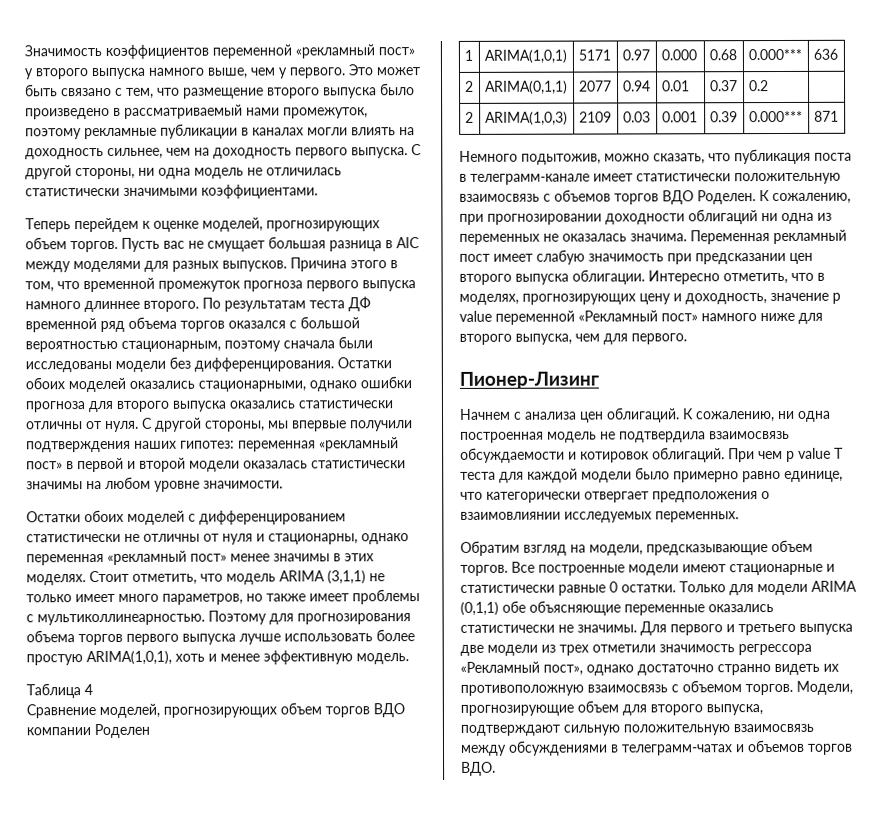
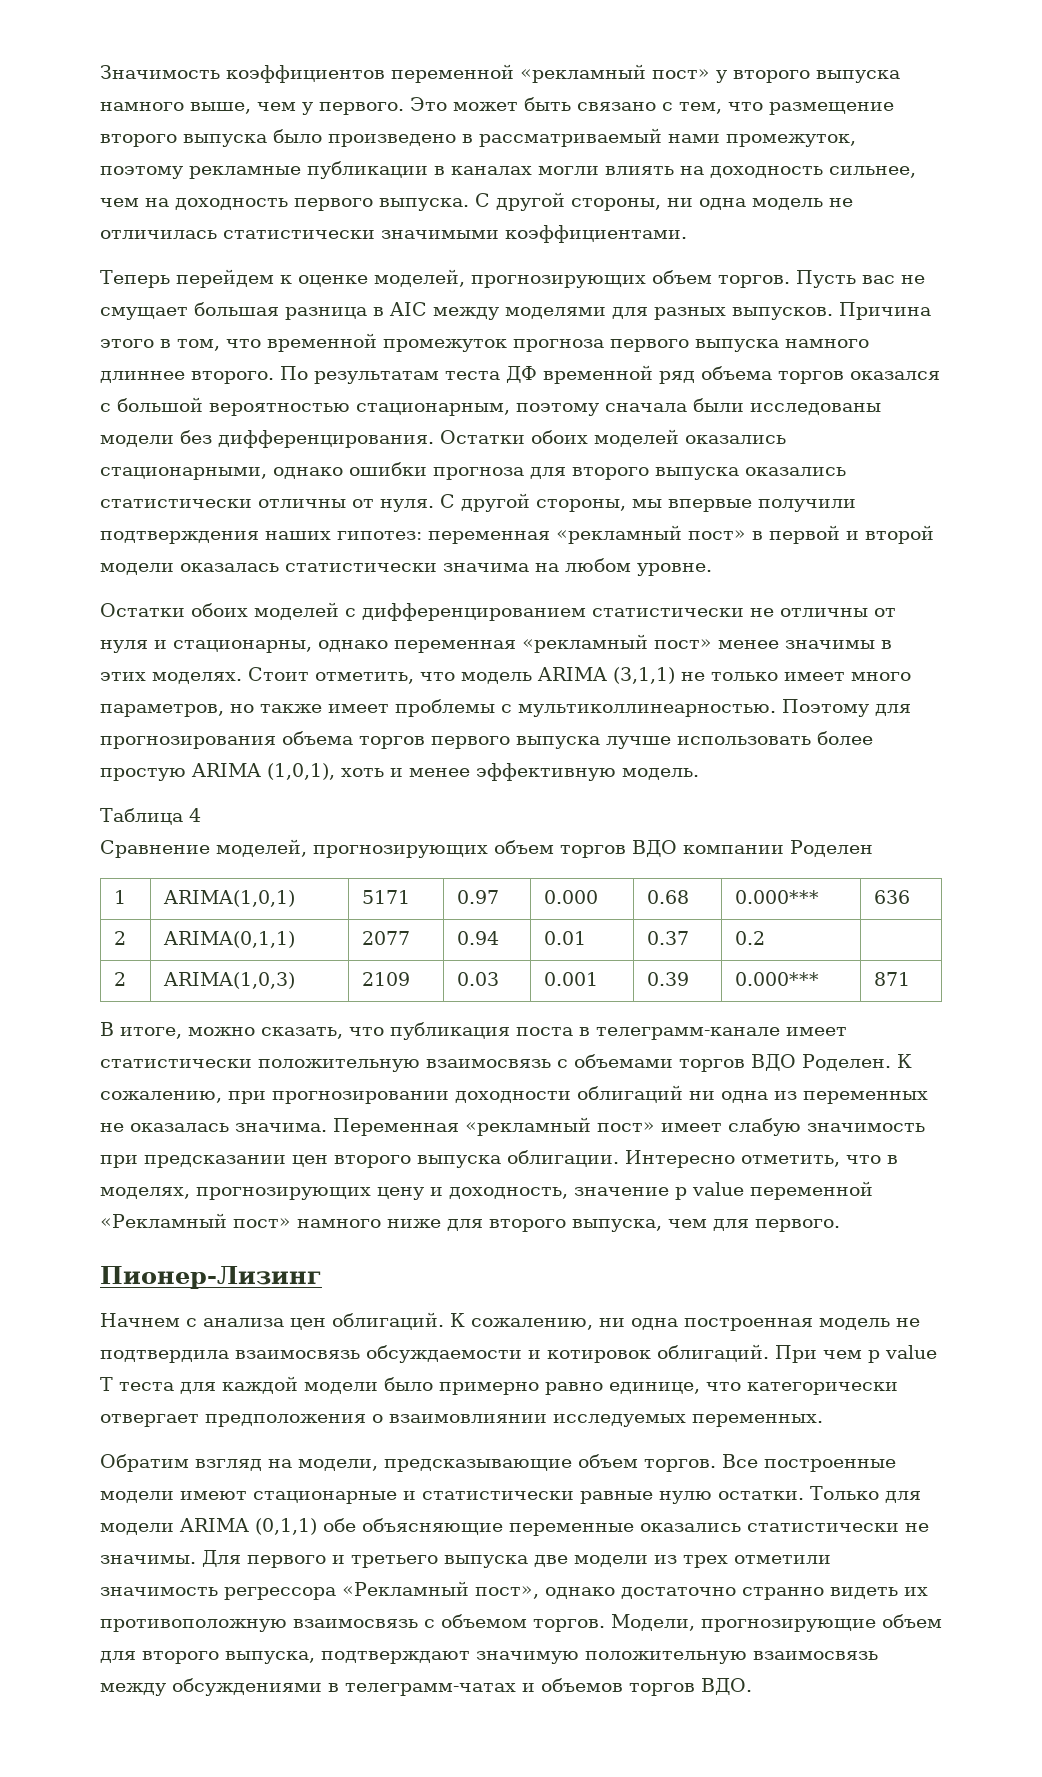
[26,481,83,490] значимы -> [443,563,529,572] значима
[154,480,283,492] уровне значимости. -> [637,563,712,576] уровне.
[86,650,172,666] ARIMA(1,0,1), -> [191,763,335,780] ARIMA (1,0,1),
[459,150,601,165] Немного подытожив, -> [100,1022,182,1039] В итоге,
[554,189,611,202] объемов -> [574,1054,673,1068] объемами
[773,229,847,245] [459,253,490,262] рекламный пост -> [465,1117,655,1136] «рекламный пост»
[609,581,618,593] 0 -> [659,1491,712,1504] нулю
[563,724,620,736] сильную -> [476,1651,579,1664] значимую

